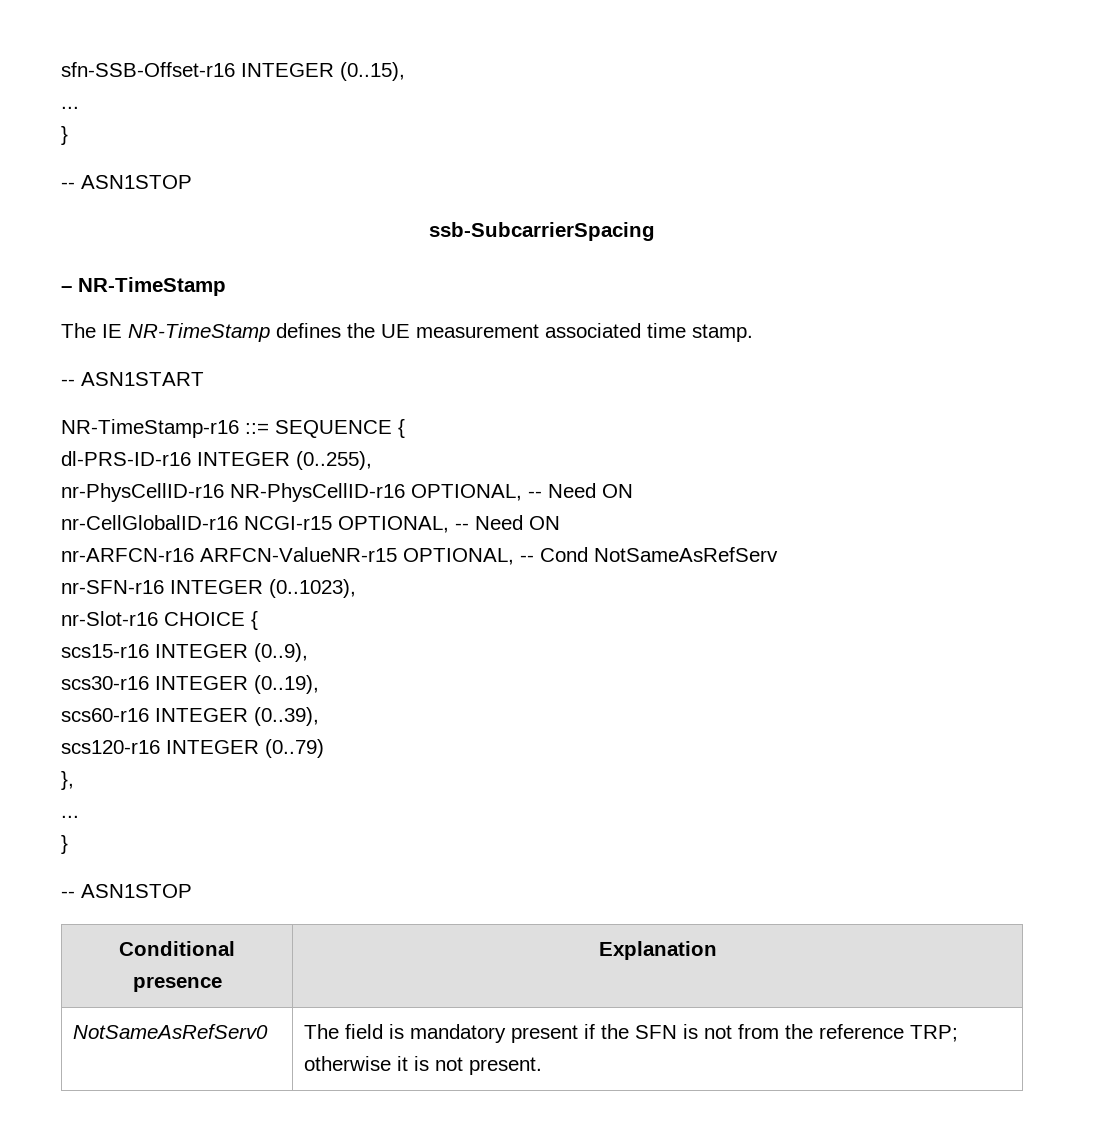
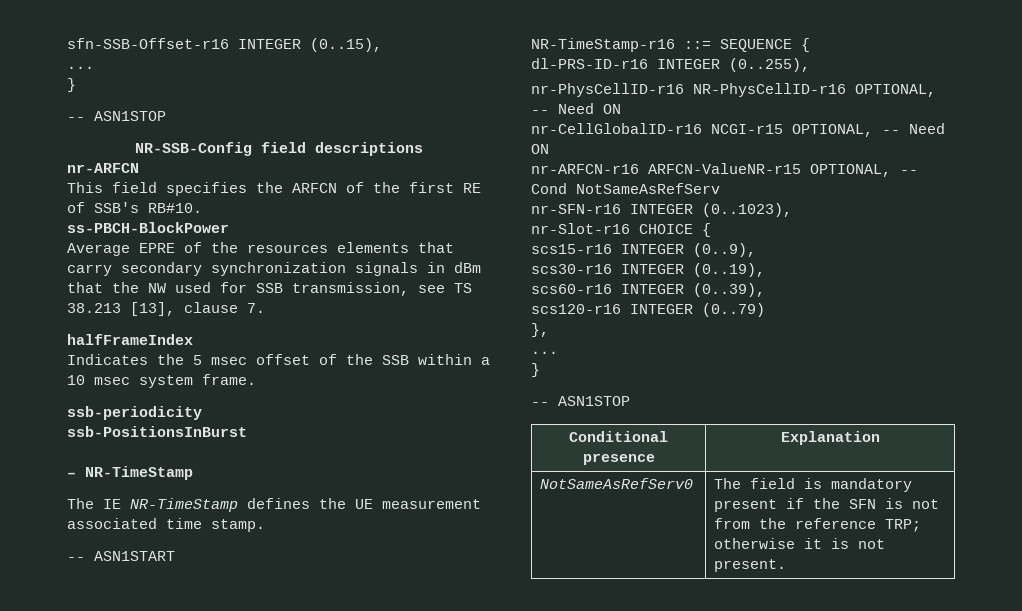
[429,222,655,241] ssb-SubcarrierSpacing -> [135,142,423,156] [67,163,139,173] [67,182,481,196] [67,202,202,213] [67,222,229,233] [67,242,454,256] [67,262,481,276] [67,282,472,296] [67,302,265,316] [67,334,193,345] [67,354,490,365] [67,374,256,388] [67,406,202,420] [67,426,247,437] NR-SSB-Config field descriptions // nr-ARFCN // This field specifies the ARFCN of the first RE of SSB's RB#10. // ss-PBCH-BlockPower // Average EPRE of the resources elements that carry secondary synchronization signals in dBm that the NW used for SSB transmission, see TS 38.213 [13], clause 7. // halfFrameIndex // Indicates the 5 msec offset of the SSB within a 10 msec system frame. // ssb-periodicity // ssb-PositionsInBurst

